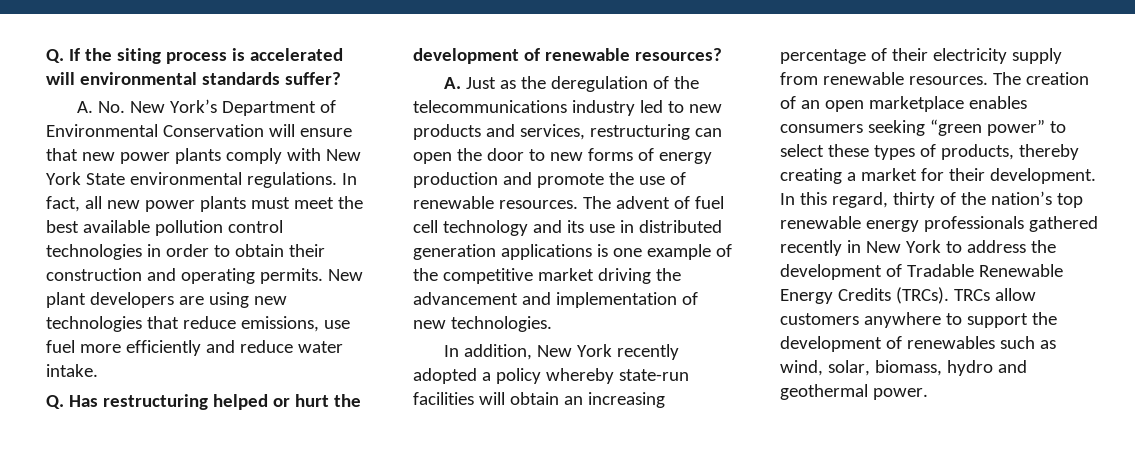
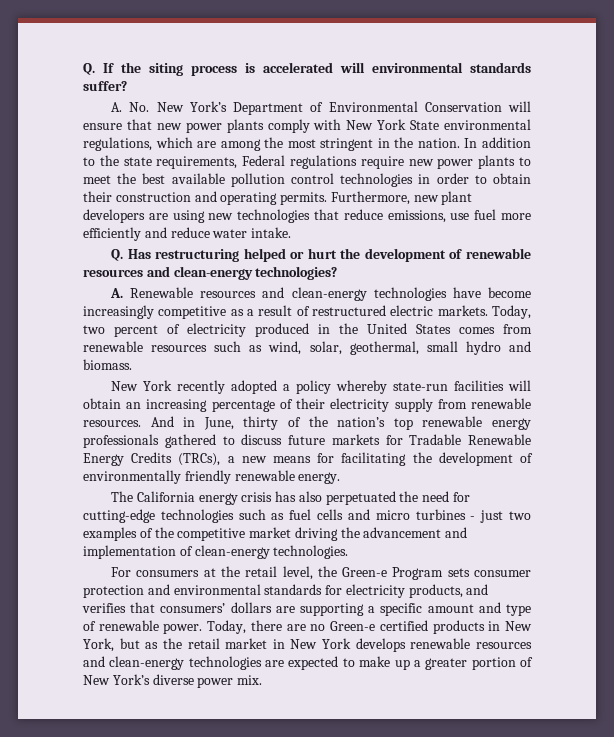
[246,172,357,188] [46,196,290,212] regulations. In fact, all new power plants must -> [83,137,531,151] [83,155,531,169] regulations, which are among the most stringent in the nation. In addition to the state requirements, Federal regulations require new power plants to
[327,269,363,281] New -> [330,191,439,205] Furthermore, new
[634,48,722,61] [443,76,699,92] [413,100,722,116] [413,124,722,140] [413,148,712,164] [413,172,686,188] [413,196,724,209] [413,220,722,236] [413,244,732,260] [413,268,681,284] [413,292,698,308] [413,316,552,332] [443,344,532,360] resources? // A. Just as the deregulation of the telecommunications industry led to new products and services, restructuring can open the door to new forms of energy production and promote the use of renewable resources. The advent of fuel cell technology and its use in distributed generation applications is one example of the competitive market driving the advancement and implementation of new technologies. // In addition, -> [83,266,338,280] [110,287,531,301] [83,305,531,319] [83,323,532,337] [83,341,531,355] [83,359,132,370] resources and clean-energy technologies? // A. Renewable resources and clean-energy technologies have become increasingly competitive as a result of restructured electric markets. Today, two percent of electricity produced in the United States comes from renewable resources such as wind, solar, geothermal, small hydro and biomass. //
[992,72,1089,85] [780,96,1027,112] [780,119,1066,136] [780,144,1079,160] [780,168,1096,184] [780,192,888,208] The creation of an open marketplace enables consumers seeking “green power” to select these types of products, thereby creating a market for their development. In this regard, -> [150,416,234,430] And in June,
[780,240,1056,256] [780,264,1063,280] [780,287,1036,304] [780,312,1057,328] [780,336,1056,352] [780,360,1027,376] [780,384,928,400] recently in New York to address the development of Tradable Renewable Energy Credits (TRCs). TRCs allow customers anywhere to support the development of renewables such as wind, solar, biomass, hydro and geothermal power. -> [222,434,531,445] [83,452,533,466] [83,470,341,484] [111,491,471,505] [83,509,531,523] [83,527,468,541] [83,545,349,559] [111,566,531,580] [83,584,489,598] [82,602,531,616] [83,620,532,634] [83,638,532,652] [83,656,533,670] [83,674,263,688] to discuss future markets for Tradable Renewable Energy Credits (TRCs), a new means for facilitating the development of environmentally friendly renewable energy. // The California energy crisis has also perpetuated the need for cutting-edge technologies such as fuel cells and micro turbines - just two examples of the competitive market driving the advancement and implementation of clean-energy technologies. // For consumers at the retail level, the Green-e Program sets consumer protection and environmental standards for electricity products, and verifies that consumers’ dollars are supporting a specific amount and type of renewable power. Today, there are no Green-e certified products in New York, but as the retail market in New York develops renewable resources and clean-energy technologies are expected to make up a greater portion of New York’s diverse power mix.

